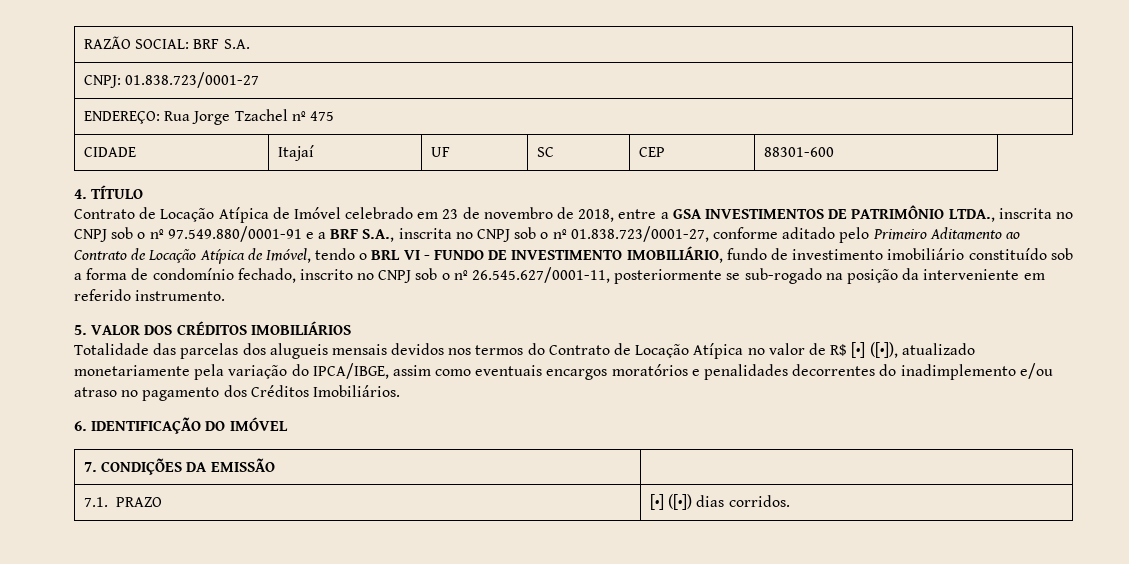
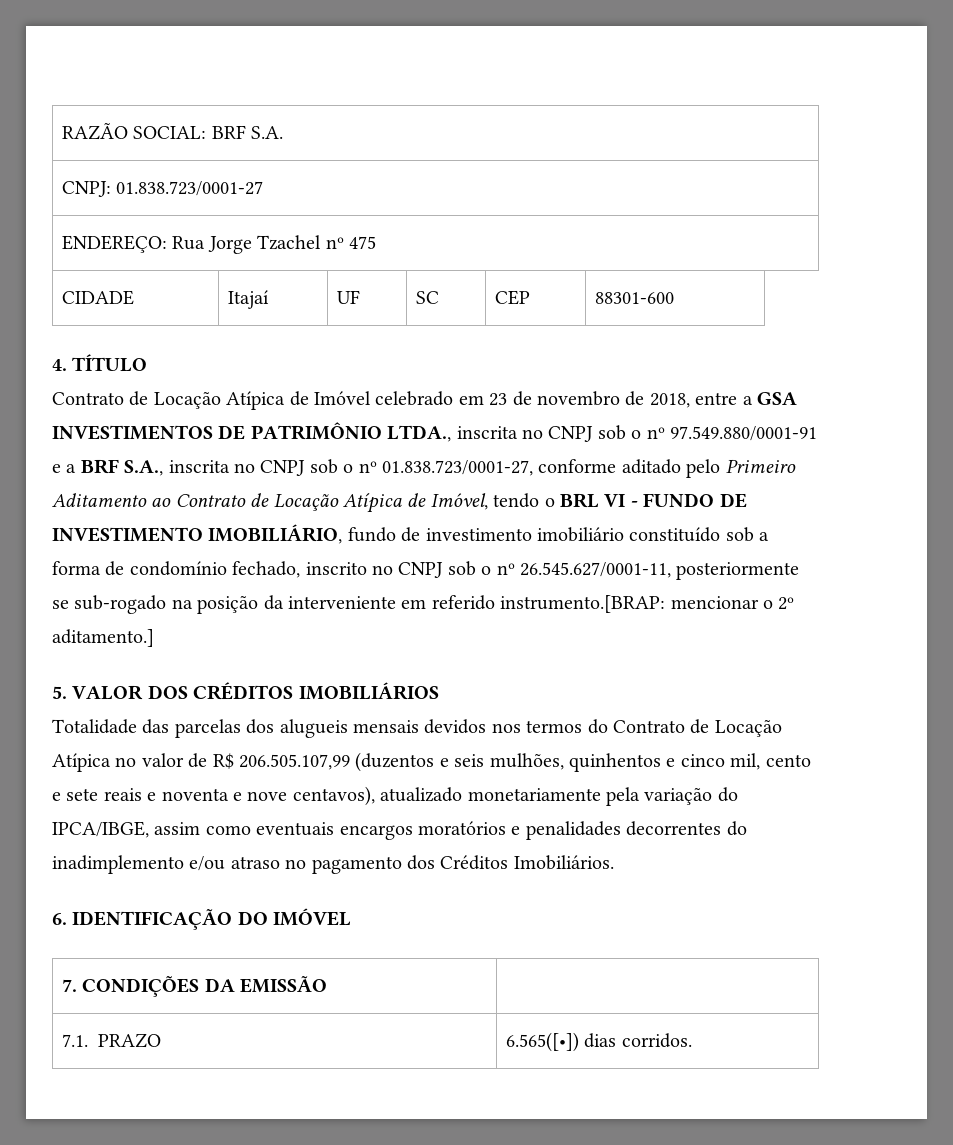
[135,290,226,301] instrumento. -> [500,595,795,613] [52,629,154,647] instrumento.[BRAP: mencionar o 2º aditamento.]
[851,342,898,358] [•] ([•]), -> [239,752,811,772] [52,786,375,806] 206.505.107,99 (duzentos e seis mulhões, quinhentos e cinco mil, cento e sete reais e noventa e nove centavos),
[649,494,693,510] [•] ([•]) -> [506,1032,580,1052] 6.565([•])

